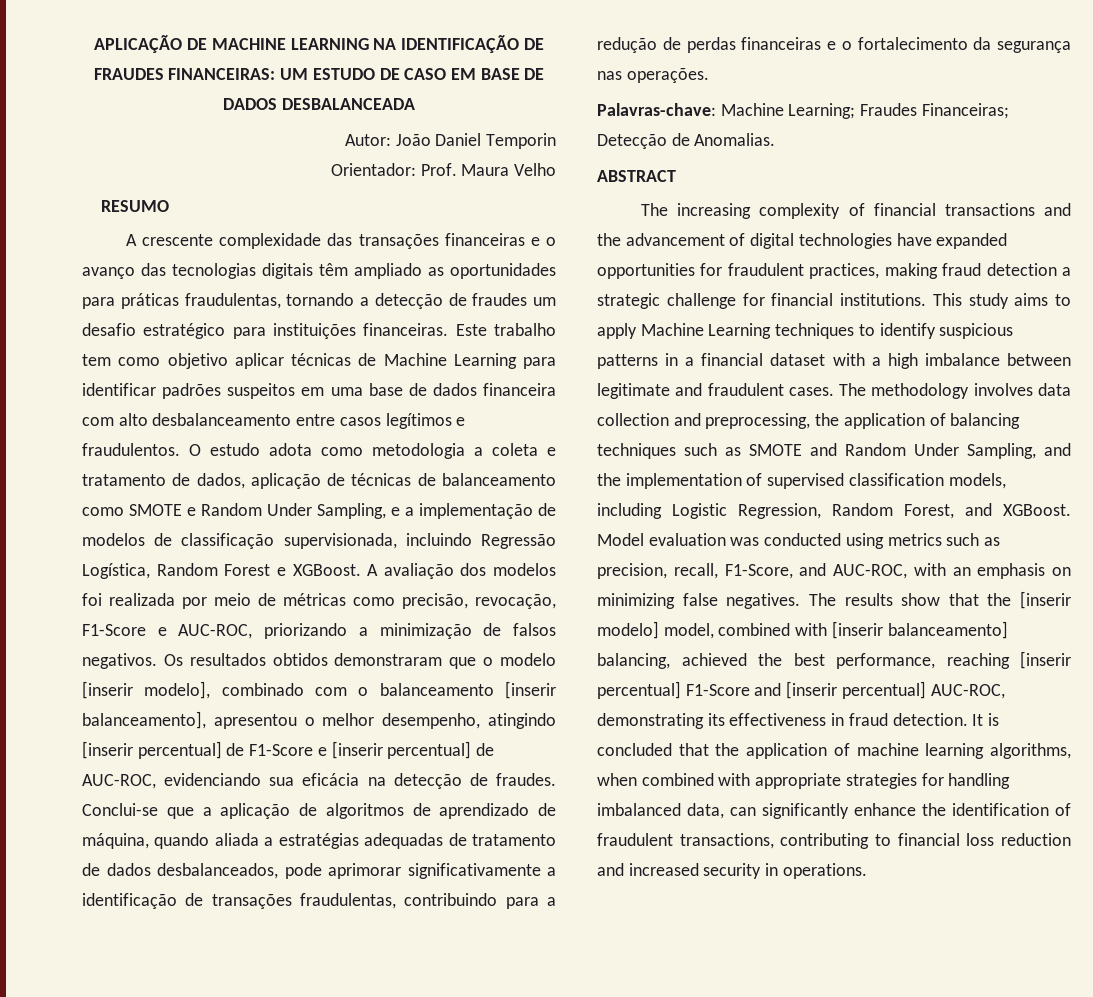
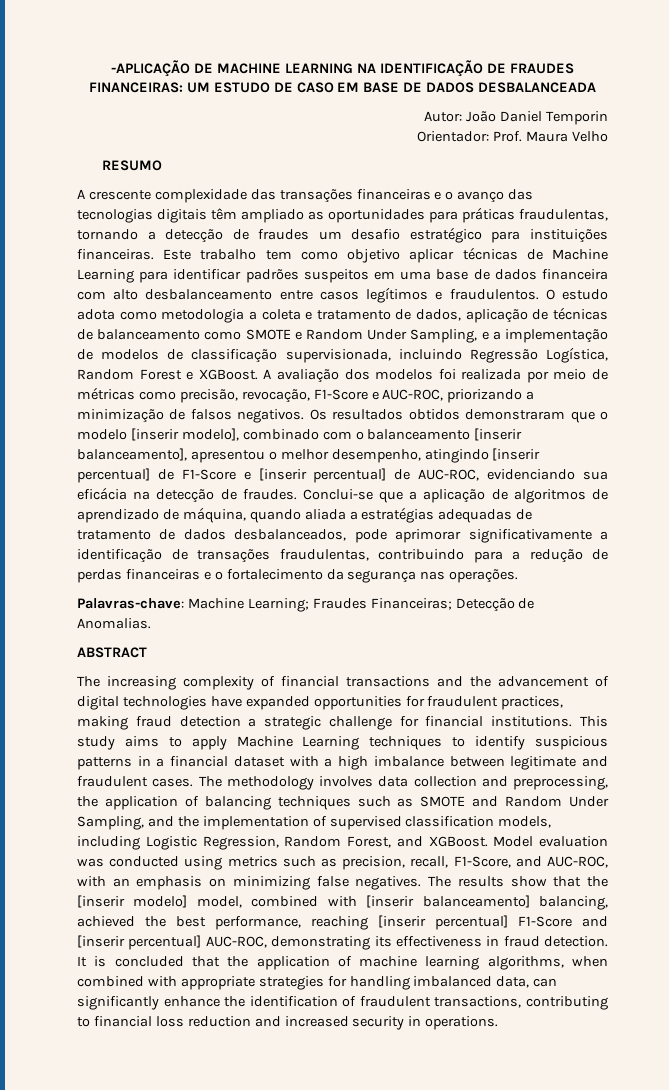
[94,35,183,53] APLICAÇÃO -> [111,60,191,77] -APLICAÇÃO

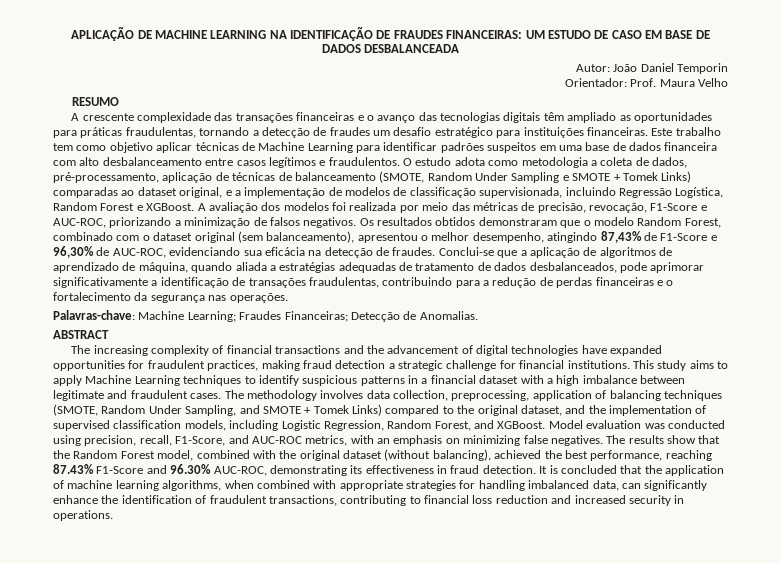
[111,60,191,77] -APLICAÇÃO -> [71,26,135,41] APLICAÇÃO
[305,310,391,320] e tratamento -> (633, 161) none
(462, 315) none -> [53,172,159,183] pré-processamento,
[204,329,478,343] como SMOTE e Random Under Sampling, -> [379,171,692,183] [53,187,223,198] (SMOTE, Random Under Sampling e SMOTE + Tomek Links) comparadas ao dataset original,
[591,369,608,380] [77,387,176,400] de métricas como -> [451,202,535,211] das métricas de
[130,428,239,441] [inserir modelo], -> [637,217,721,228] Random Forest,
[367,428,523,441] [77,448,187,461] balanceamento [inserir balanceamento], -> [153,231,355,243] dataset original (sem balanceamento),
[492,448,541,461] [77,468,150,483] [inserir percentual] -> [600,231,642,243] 87,43%
[258,468,387,483] [inserir percentual] -> [53,246,94,258] 96,30%
[413,776,608,790] [77,796,609,810] [77,816,144,830] collection and preprocessing, the application of balancing techniques such as SMOTE and Random Under Sampling, -> [393,390,722,401] [53,404,562,416] collection, preprocessing, application of balancing techniques (SMOTE, Random Under Sampling, and SMOTE + Tomek Links) compared to the original dataset,
[227,856,337,867] metrics such as -> (81, 440) none
[547,856,608,868] AUC-ROC, -> [251,435,348,446] AUC-ROC metrics,
[77,895,188,908] [inserir modelo] -> [73,450,155,459] Random Forest
[366,895,608,910] [inserir balanceamento] balancing, -> [279,449,491,461] the original dataset (without balancing),
[378,915,608,930] [77,935,202,950] [inserir percentual] F1-Score and [inserir percentual] -> [53,464,212,474] 87.43% F1-Score and 96.30%

